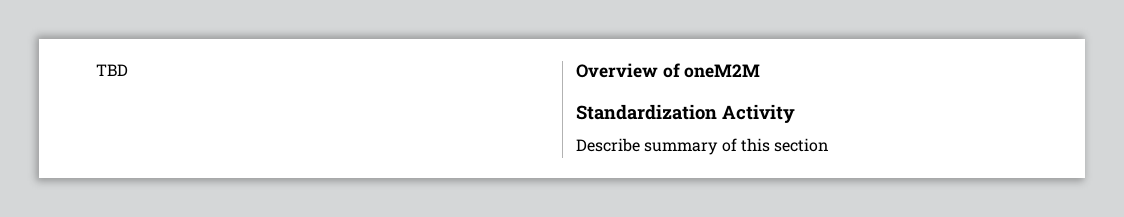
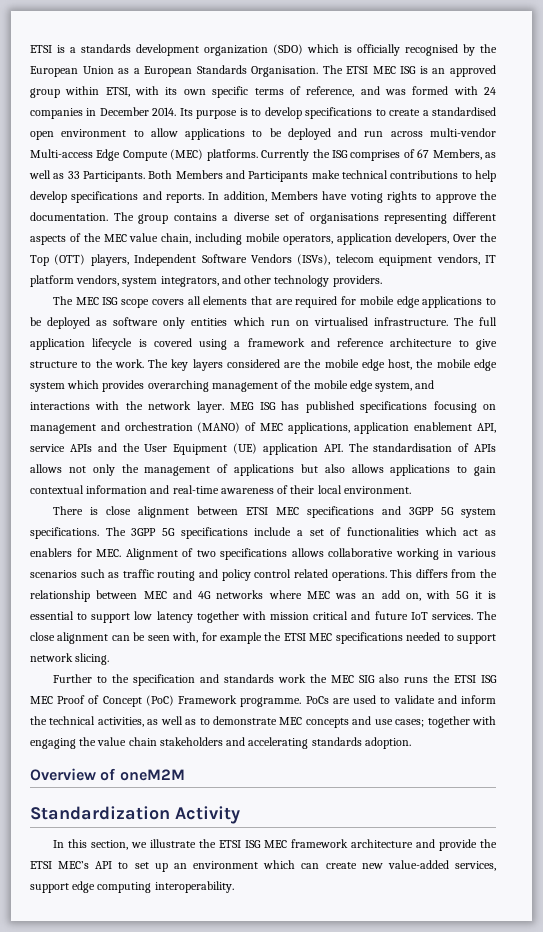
[96,64,128,76] TBD -> [30,44,497,56] [30,65,497,77] [30,86,496,98] [30,107,496,119] [30,128,496,140] [30,149,497,161] [29,170,496,182] [30,191,497,203] [30,212,497,224] [30,233,497,245] [30,254,496,266] [30,275,382,287] [52,296,496,308] [30,317,497,329] [30,338,497,350] [30,359,497,371] [30,380,435,392] [30,401,496,413] [30,422,496,434] [30,443,496,455] [30,464,496,476] [30,485,411,494] [52,506,497,518] [30,527,497,539] [30,548,497,560] [30,569,498,581] [30,590,496,602] [30,611,497,623] [30,632,496,644] [30,653,110,665] [52,674,497,686] [30,695,496,707] [30,716,496,728] [30,737,411,749] ETSI is a standards development organization (SDO) which is officially recognised by the European Union as a European Standards Organisation. The ETSI MEC ISG is an approved group within ETSI, with its own specific terms of reference, and was formed with 24 companies in December 2014. Its purpose is to develop specifications to create a standardised open environment to allow applications to be deployed and run across multi-vendor Multi-access Edge Compute (MEC) platforms. Currently the ISG comprises of 67 Members, as well as 33 Participants. Both Members and Participants make technical contributions to help develop specifications and reports. In addition, Members have voting rights to approve the documentation. The group contains a diverse set of organisations representing different aspects of the MEC value chain, including mobile operators, application developers, Over the Top (OTT) players, Independent Software Vendors (ISVs), telecom equipment vendors, IT platform vendors, system integrators, and other technology providers. // The MEC ISG scope covers all elements that are required for mobile edge applications to be deployed as software only entities which run on virtualised infrastructure. The full application lifecycle is covered using a framework and reference architecture to give structure to the work. The key layers considered are the mobile edge host, the mobile edge system which provides overarching management of the mobile edge system, and interactions with the network layer. MEG ISG has published specifications focusing on management and orchestration (MANO) of MEC applications, application enablement API, service APIs and the User Equipment (UE) application API. The standardisation of APIs allows not only the management of applications but also allows applications to gain contextual information and real-time awareness of their local environment. // There is close alignment between ETSI MEC specifications and 3GPP 5G system specifications. The 3GPP 5G specifications include a set of functionalities which act as enablers for MEC. Alignment of two specifications allows collaborative working in various scenarios such as traffic routing and policy control related operations. This differs from the relationship between MEC and 4G networks where MEC was an add on, with 5G it is essential to support low latency together with mission critical and future IoT services. The close alignment can be seen with, for example the ETSI MEC specifications needed to support network slicing. // Further to the specification and standards work the MEC SIG also runs the ETSI ISG MEC Proof of Concept (PoC) Framework programme. PoCs are used to validate and inform the technical activities, as well as to demonstrate MEC concepts and use cases; together with engaging the value chain stakeholders and accelerating standards adoption.
[576,138,830,155] Describe summary of this section -> [52,839,497,851] [30,860,496,872] [30,881,234,893] In this section, we illustrate the ETSI ISG MEC framework architecture and provide the ETSI MEC’s API to set up an environment which can create new value-added services, support edge computing interoperability.

